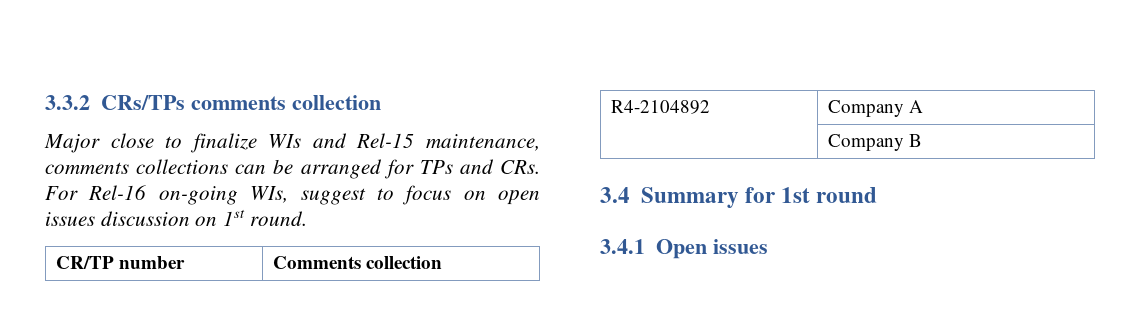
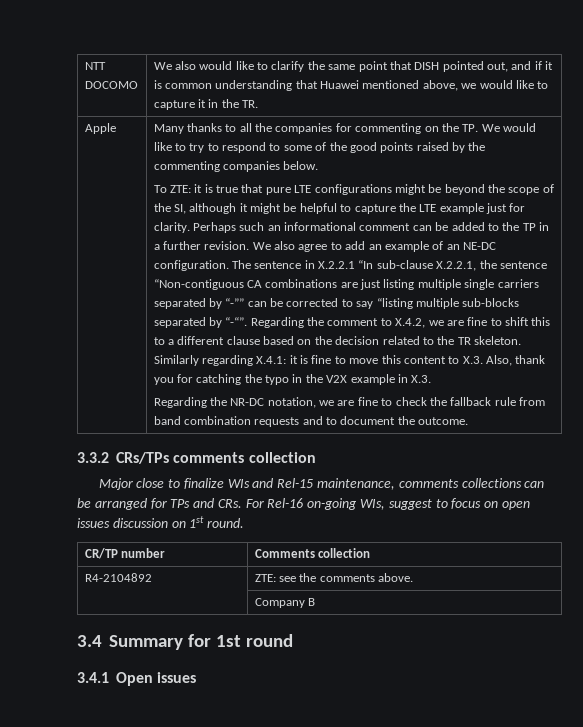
(45, 102) none -> [84,62,106,70] [84,81,138,89] [153,61,554,72] [153,80,549,91] [153,99,259,110] [84,123,116,134] [153,123,537,134] [153,142,486,153] [153,161,319,172] [153,184,554,195] [153,203,526,214] [153,222,550,233] [153,241,497,252] [153,260,547,271] [153,279,539,290] [153,298,520,309] [153,317,551,328] [153,336,522,345] [153,355,546,366] [153,374,432,385] [153,397,546,408] [153,416,469,427] NTT DOCOMO | We also would like to clarify the same point that DISH pointed out, and if it is common understanding that Huawei mentioned above, we would like to capture it in the TR. // Apple | Many thanks to all the companies for commenting on the TP. We would like to try to respond to some of the good points raised by the commenting companies below. // To ZTE: it is true that pure LTE configurations might be beyond the scope of the SI, although it might be helpful to capture the LTE example just for clarity. Perhaps such an informational comment can be added to the TP in a further revision. We also agree to add an example of an NE-DC configuration. The sentence in X.2.2.1 “In sub-clause X.2.2.1, the sentence “Non-contiguous CA combinations are just listing multiple single carriers separated by “-”” can be corrected to say “listing multiple sub-blocks separated by “-“”. Regarding the comment to X.4.2, we are fine to shift this to a different clause based on the decision related to the TR skeleton. Similarly regarding X.4.1: it is fine to move this content to X.3. Also, thank you for catching the typo in the V2X example in X.3. // Regarding the NR-DC notation, we are fine to check the fallback rule from band combination requests and to document the outcome. //
[828,100,924,117] Company A -> [254,573,414,582] ZTE: see the comments above.

